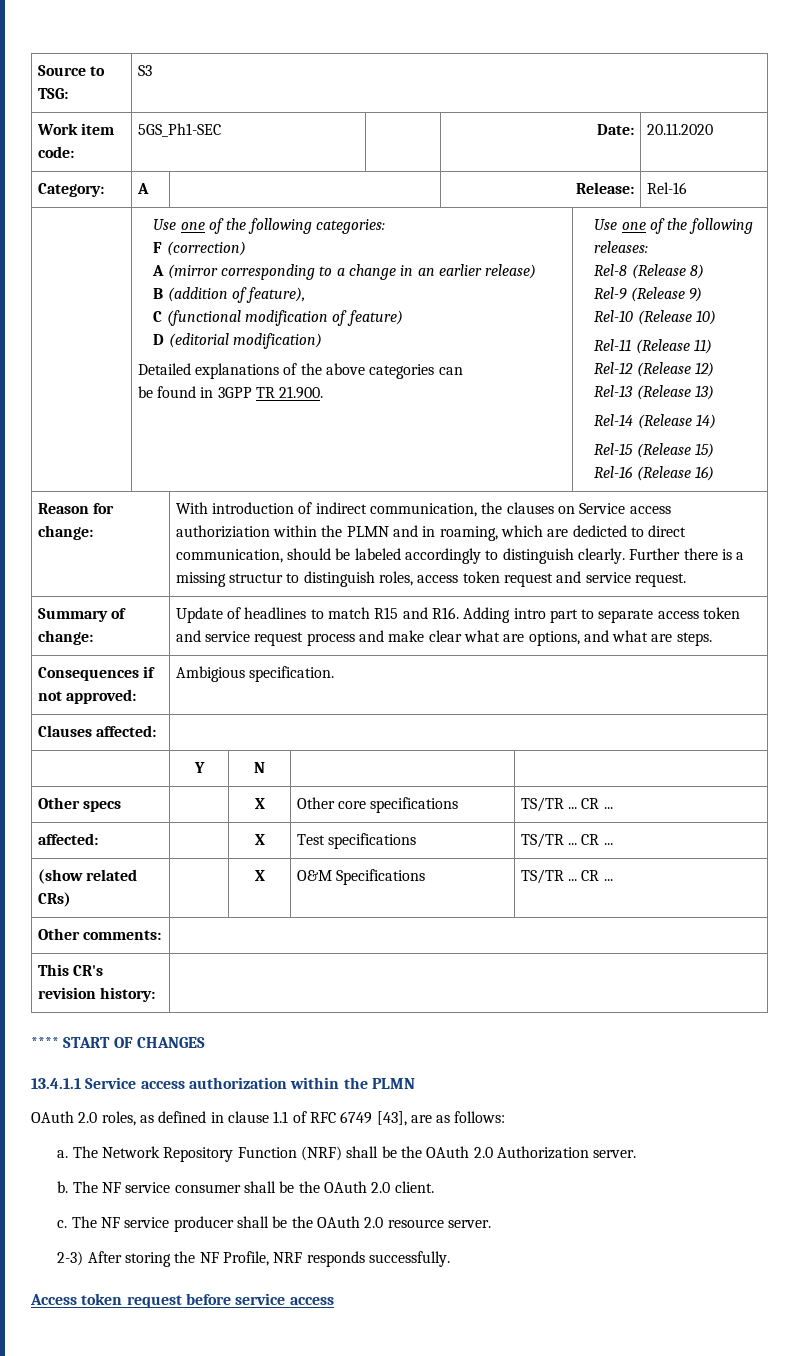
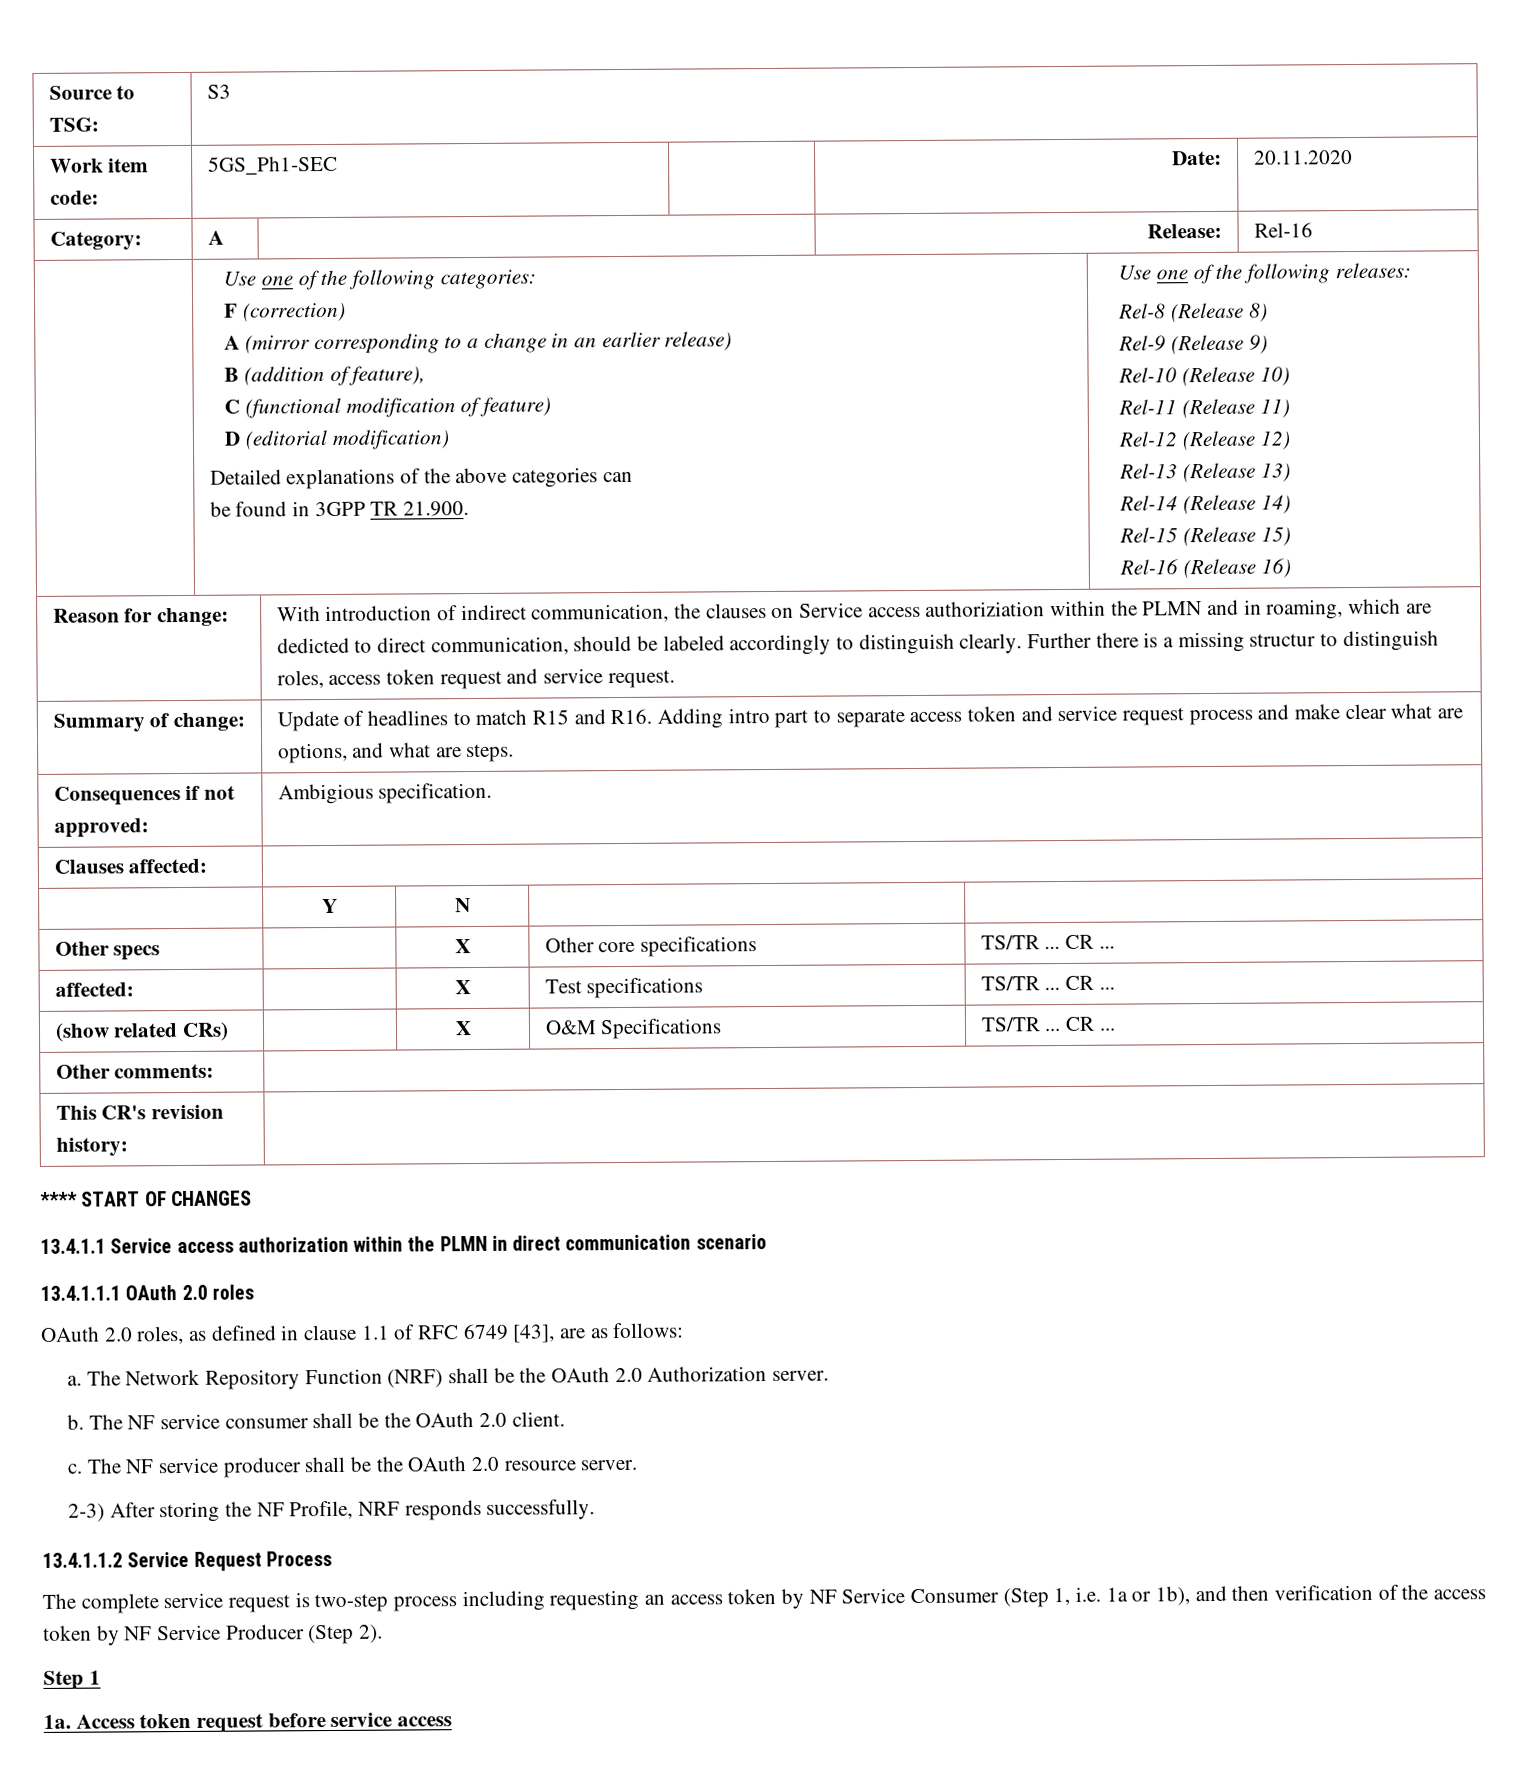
(415, 1083) none -> [491,1234,767,1251] [40,1284,254,1301] in direct communication scenario // 13.4.1.1.1 OAuth 2.0 roles
(450, 1259) none -> [42,1550,332,1571] [42,1584,1487,1614] [43,1624,384,1646] [43,1670,101,1690] [43,1714,71,1729] 13.4.1.1.2 Service Request Process // The complete service request is two-step process including requesting an access token by NF Service Consumer (Step 1, i.e. 1a or 1b), and then verification of the access token by NF Service Producer (Step 2). // Step 1 // 1a.

